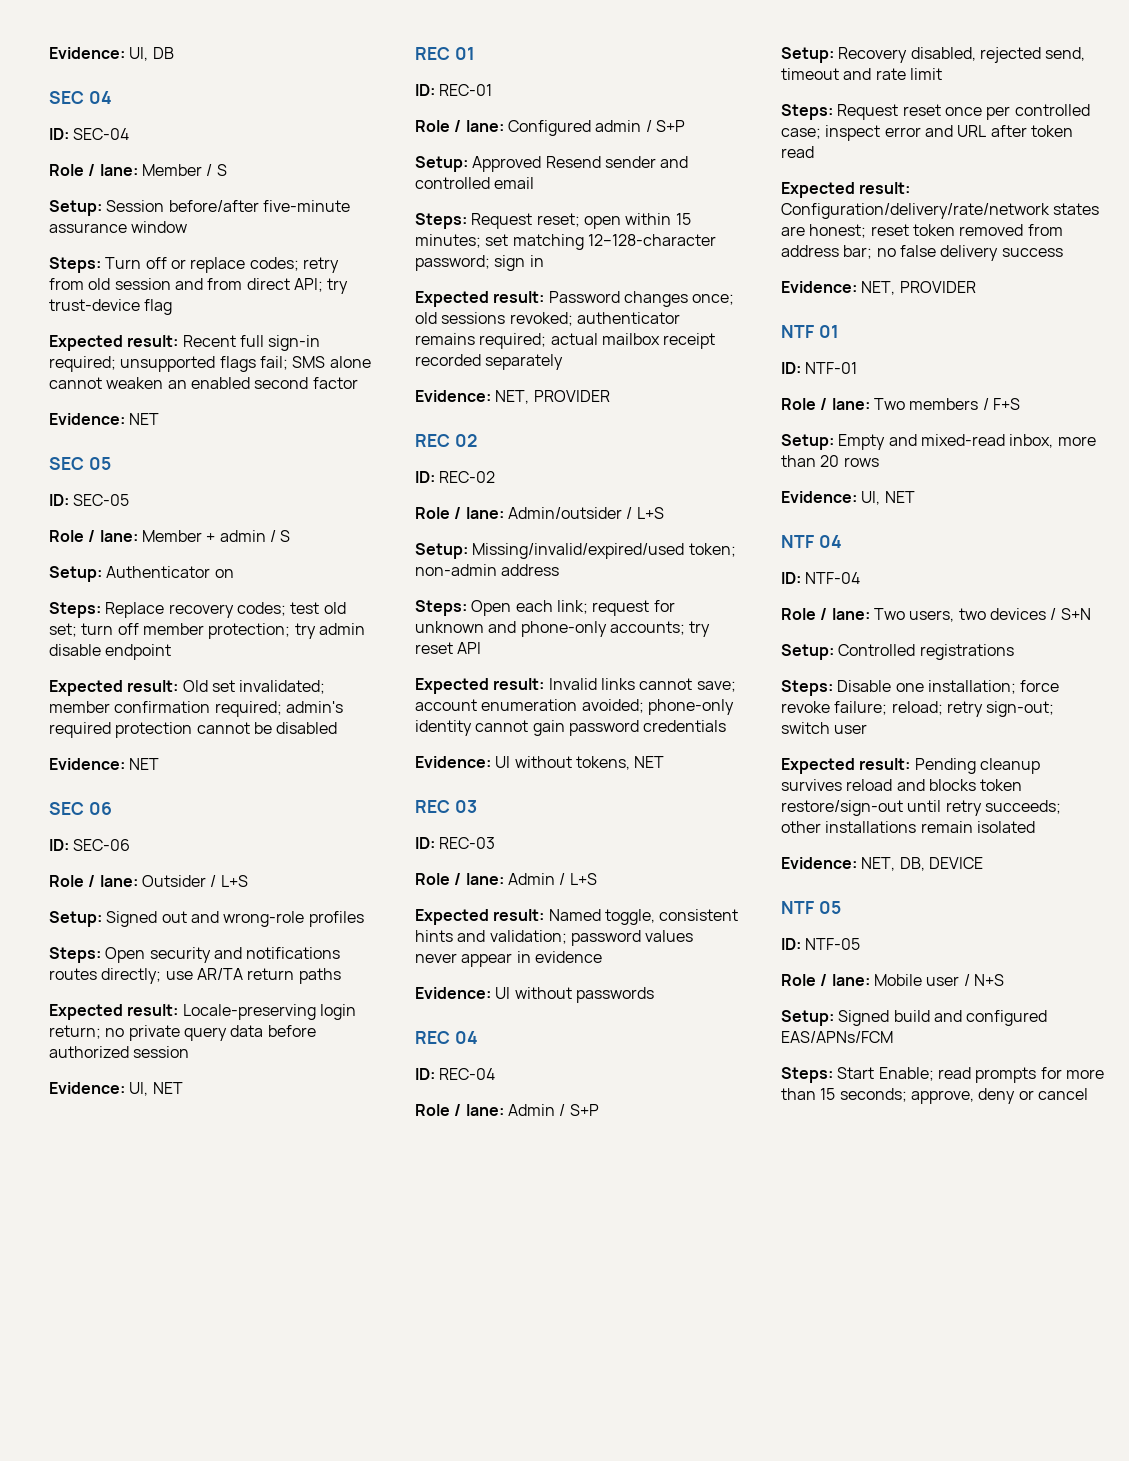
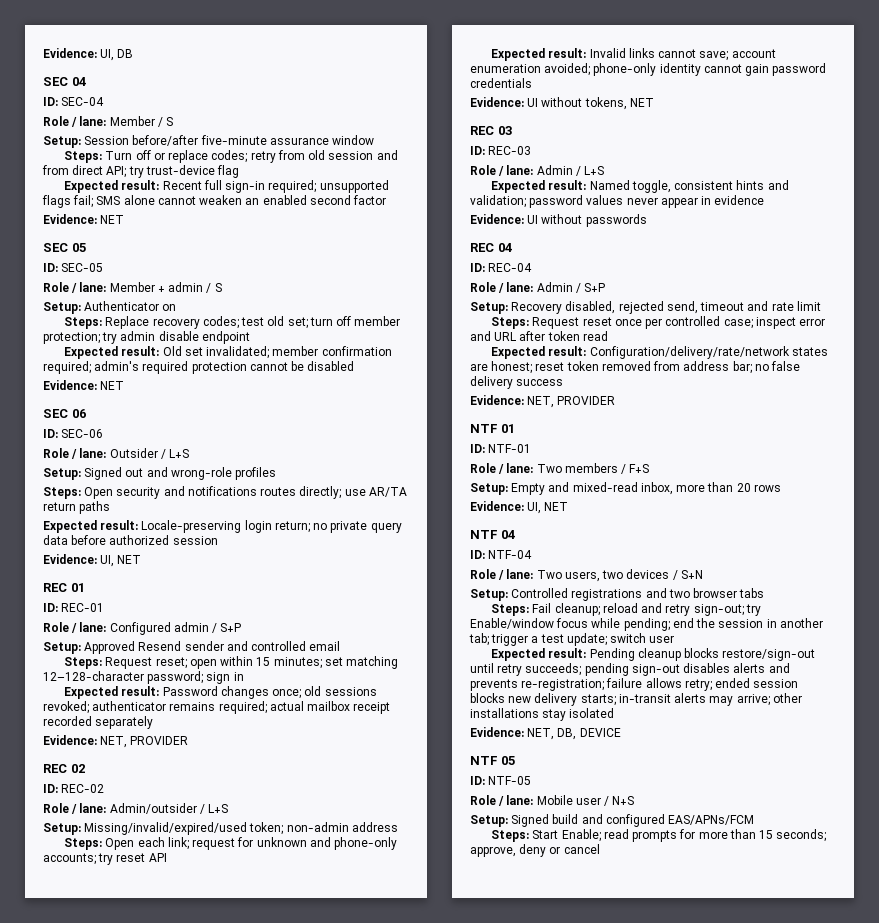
[781,680,1060,696] [781,701,1055,717] // Steps: Disable one installation; force revoke failure; reload; retry sign-out; -> [645,588,765,598] [491,603,761,616] [470,618,823,631] [469,633,607,646] and two browser tabs // Steps: Fail cleanup; reload and retry sign-out; try Enable/window focus while pending; end the session in another tab; trigger a test update;
[781,779,1023,791] [781,800,1061,816] survives reload and blocks token restore/sign-out until retry succeeds; -> [684,648,816,661] [470,663,790,676] [470,678,799,691] [470,693,770,706] blocks restore/sign-out until retry succeeds; pending sign-out disables alerts and prevents re-registration; failure allows retry; ended session blocks new delivery starts; in-transit alerts may arrive;
[920,821,973,833] remain -> [542,709,567,721] stay

